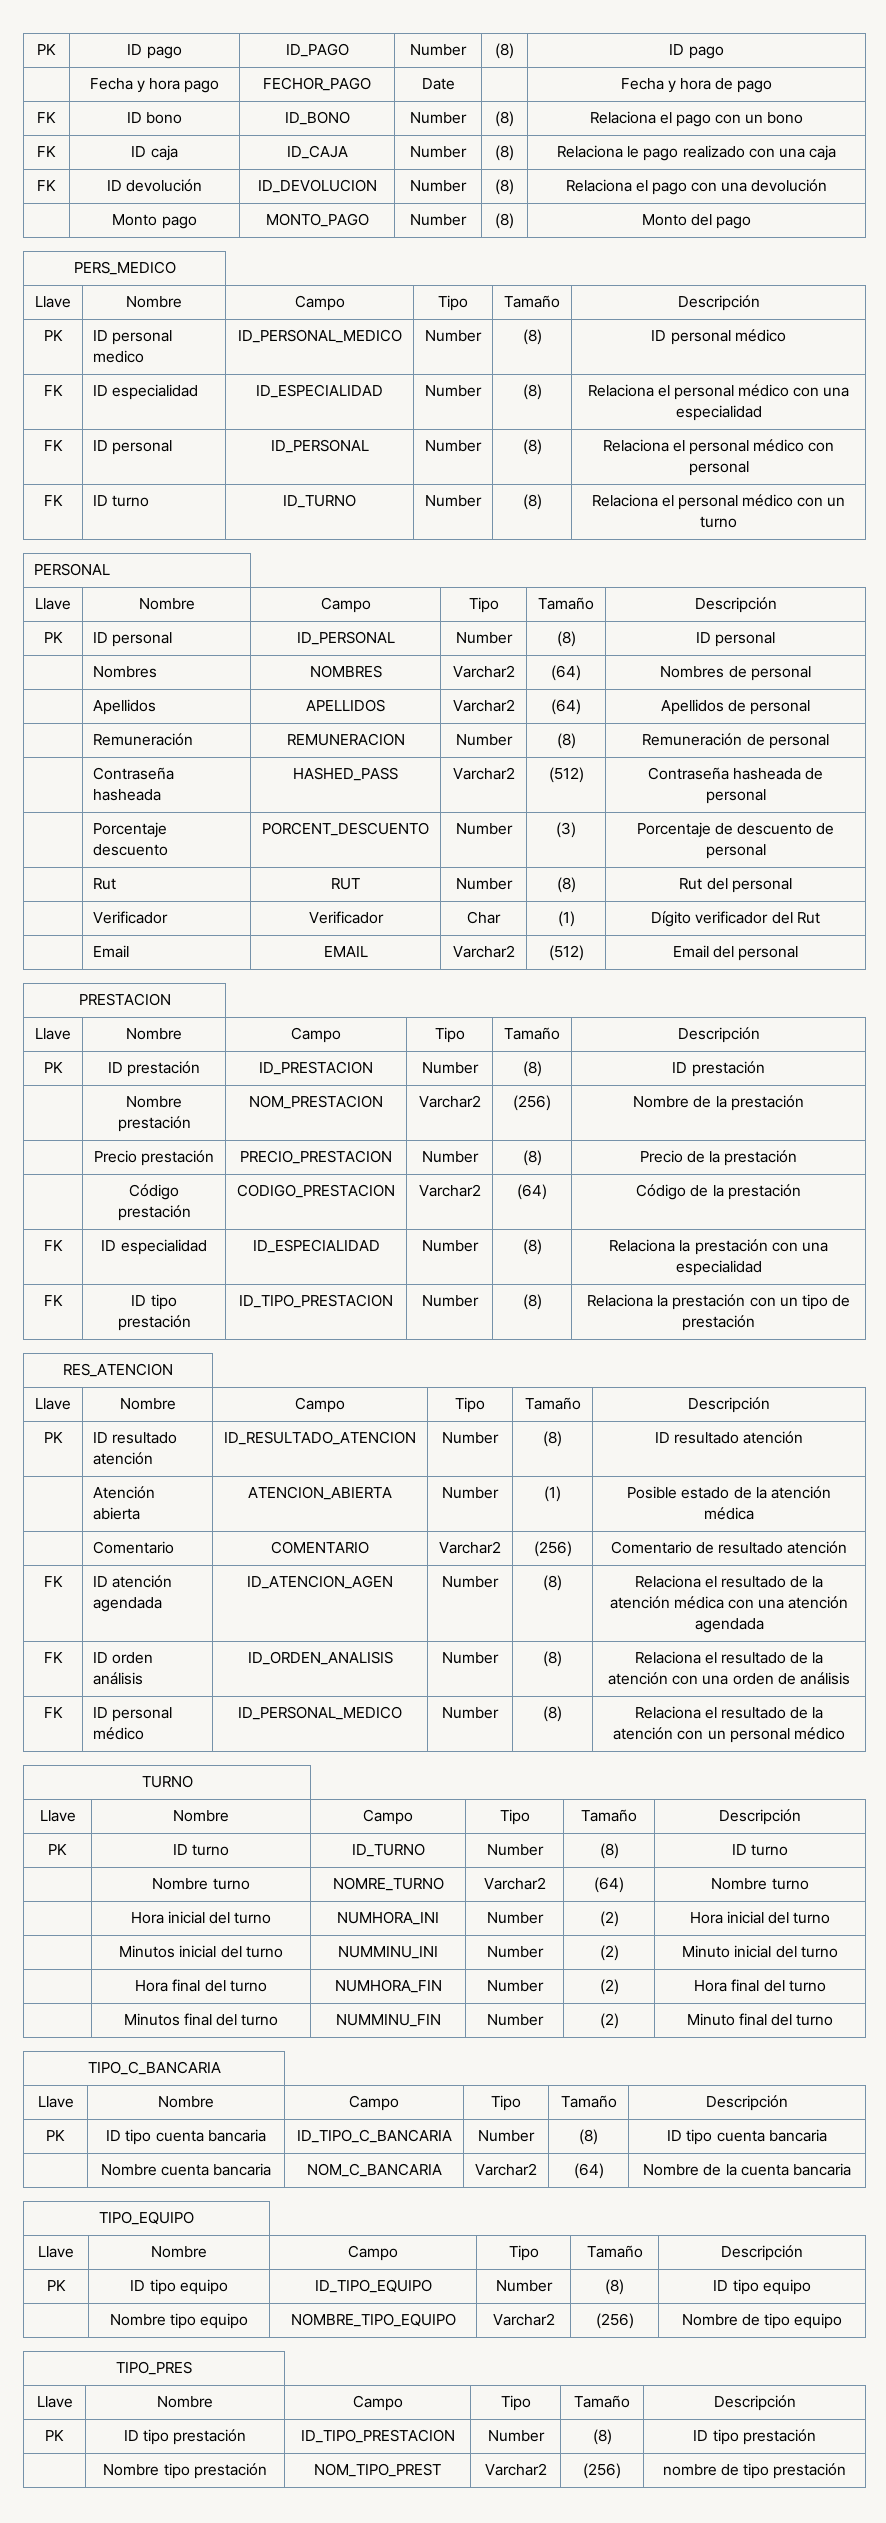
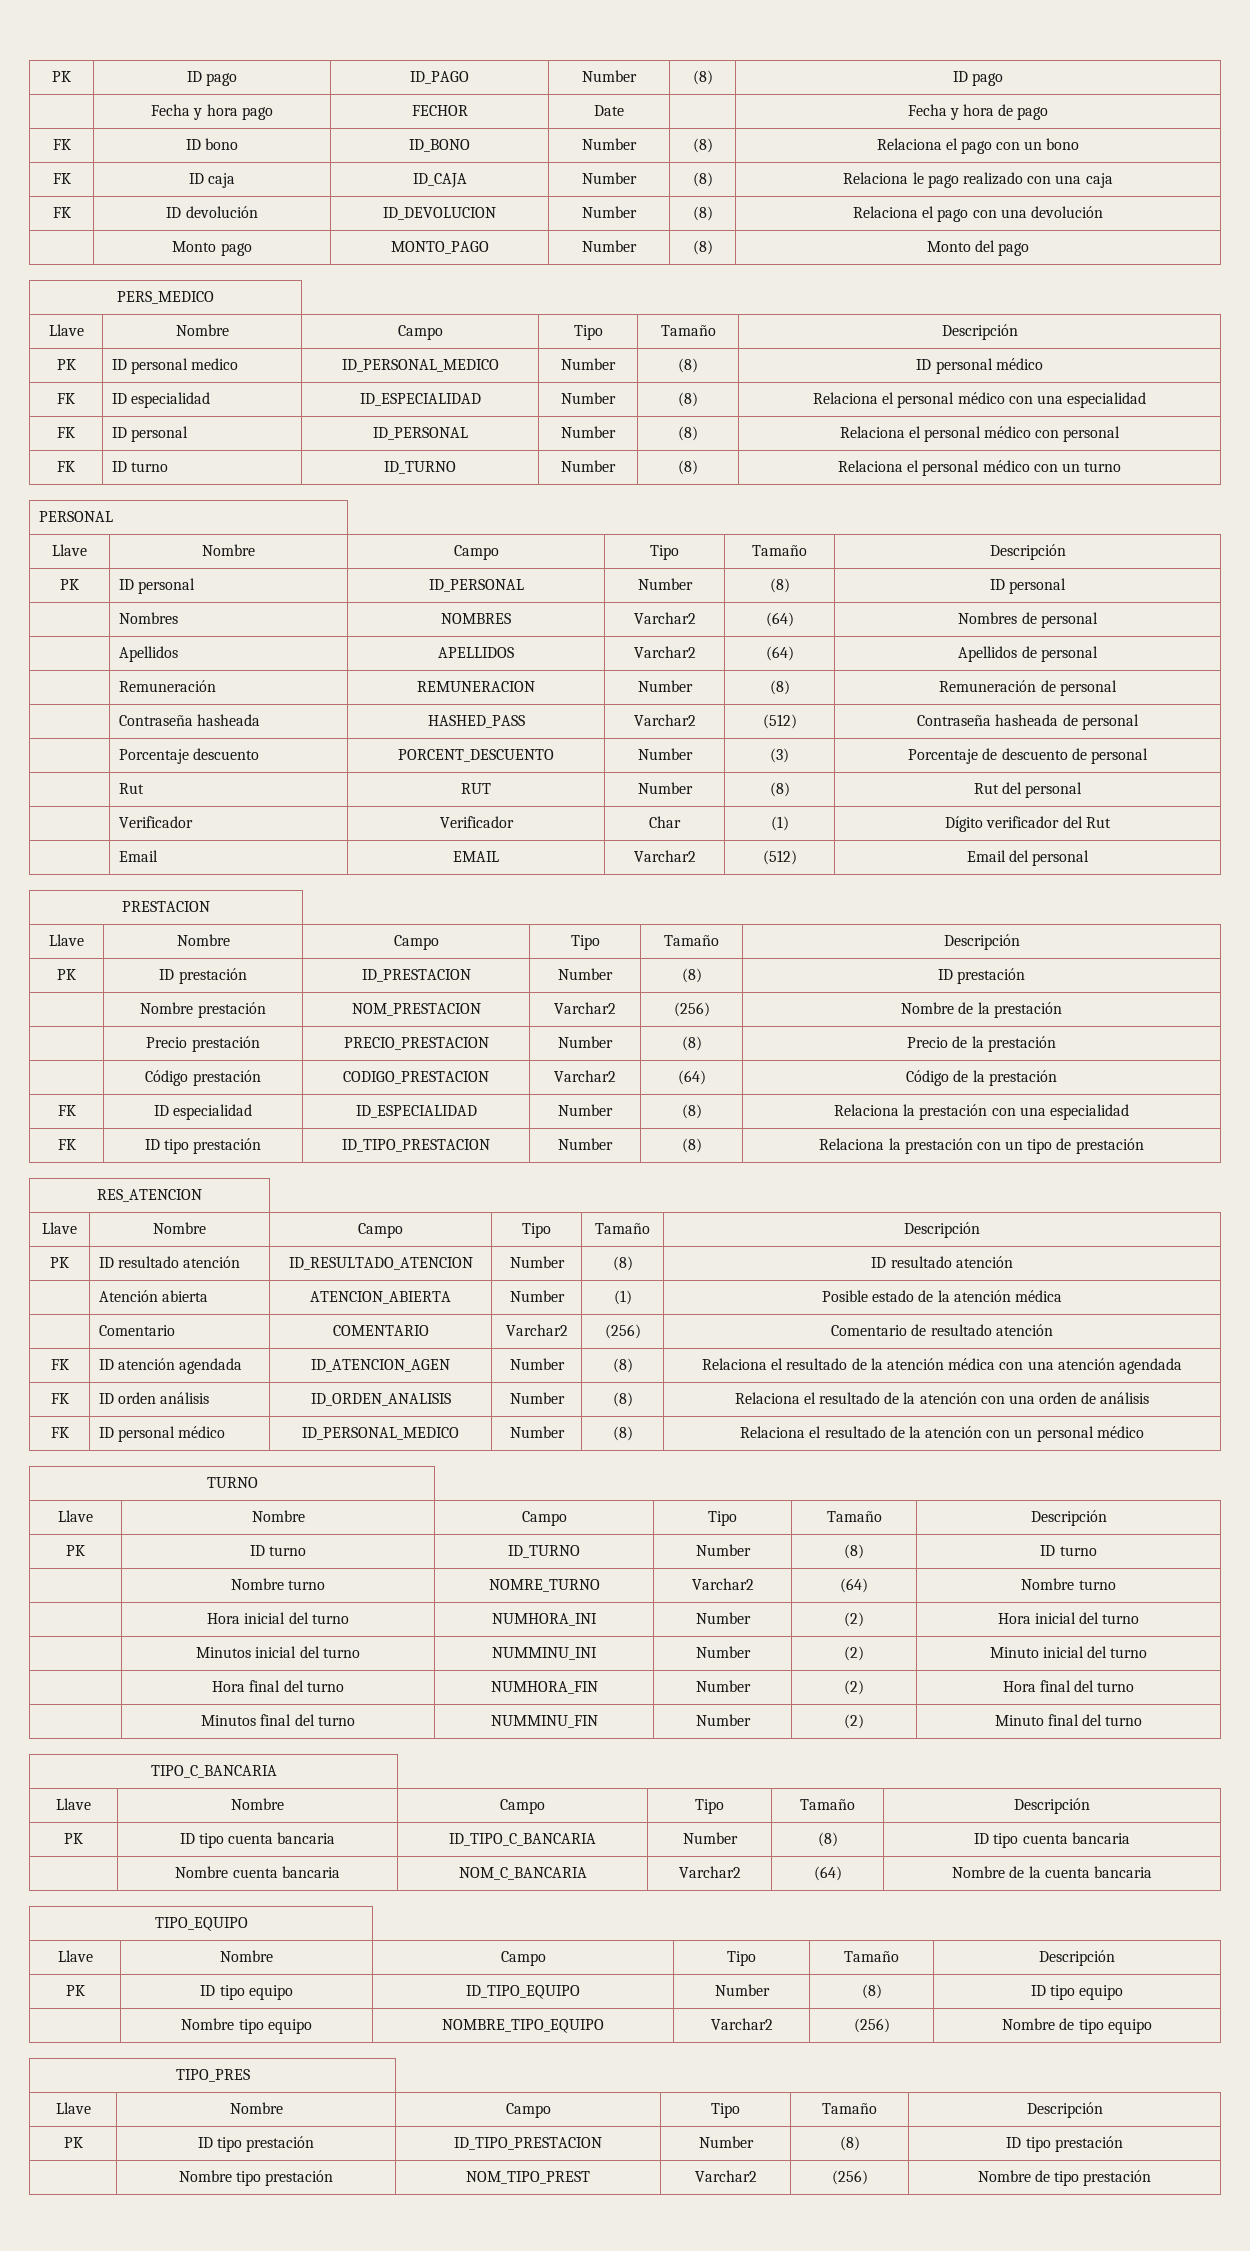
[263,77,371,91] FECHOR_PAGO -> [411,105,468,116] FECHOR
[662,2464,717,2476] nombre -> [977,2170,1031,2182] Nombre

